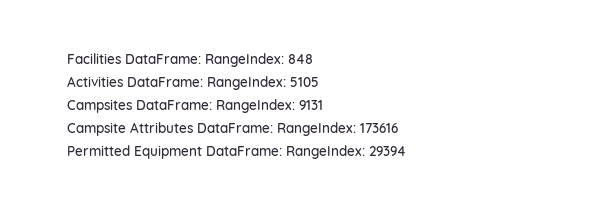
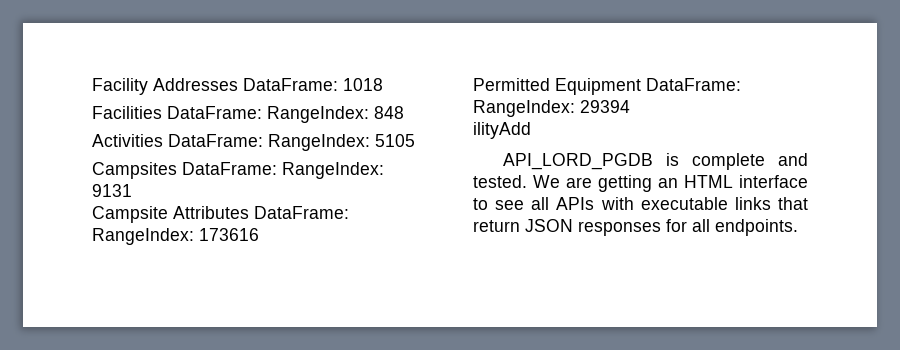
(67, 58) none -> [92,78,383,95] Facility Addresses DataFrame: 1018 //
(406, 151) none -> [473,122,531,139] [503,153,808,170] [473,175,808,192] [473,197,808,210] [473,219,798,236] // ilityAdd // API_LORD_PGDB is complete and tested. We are getting an HTML interface to see all APIs with executable links that return JSON responses for all endpoints.

